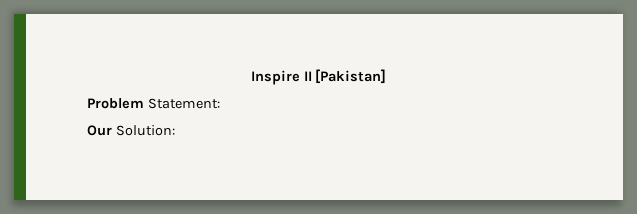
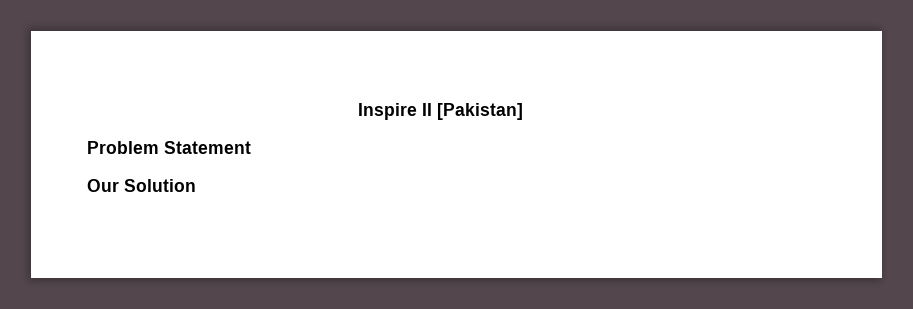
[147,98,220,109] Statement: -> [164,141,251,154] Statement
[115,125,175,136] Solution: -> [124,179,196,192] Solution

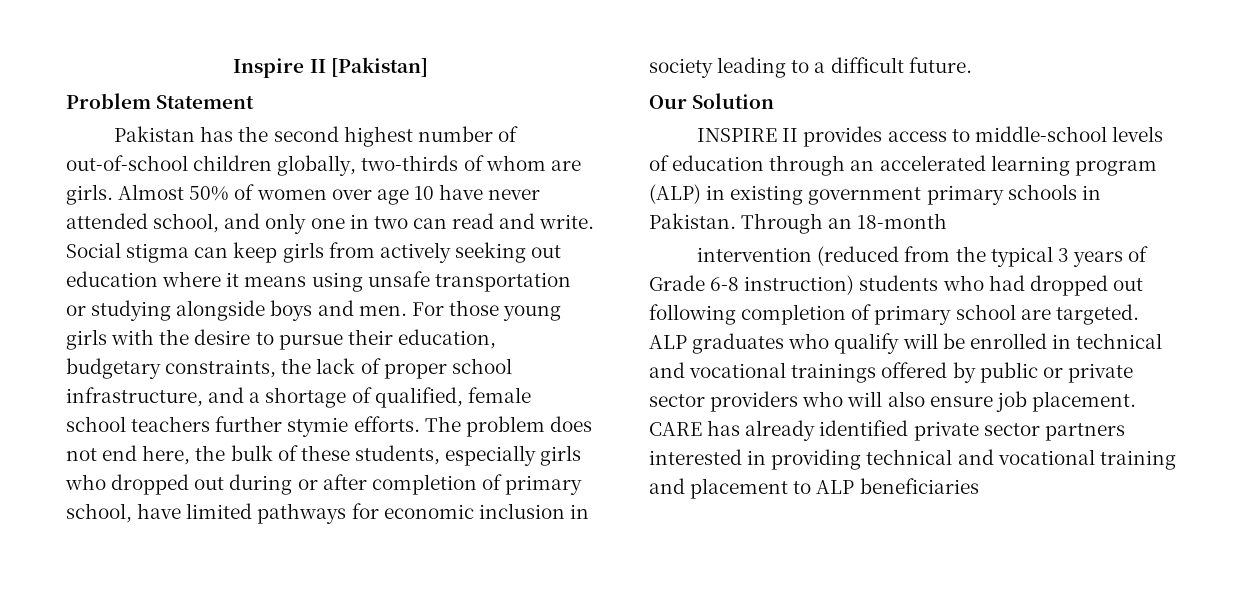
[87,179,196,192] Our Solution -> [114,126,518,147] [66,155,581,176] [66,184,541,205] [66,213,595,234] [66,242,562,263] [66,271,571,292] [66,300,562,321] [66,329,496,350] [66,358,512,379] [66,387,531,408] [66,416,592,437] [66,445,582,466] [65,474,583,495] [66,503,589,524] [649,57,972,78] [649,93,775,109] [697,126,1163,147] [649,155,1157,176] [649,184,1101,205] [649,213,948,234] [697,246,1149,267] [649,275,1143,296] [649,304,1139,325] [649,333,1163,354] [649,362,1133,383] [649,391,1136,412] [649,420,1125,441] [649,449,1176,470] [649,478,979,499] Pakistan has the second highest number of out-of-school children globally, two-thirds of whom are girls. Almost 50% of women over age 10 have never attended school, and only one in two can read and write. Social stigma can keep girls from actively seeking out education where it means using unsafe transportation or studying alongside boys and men. For those young girls with the desire to pursue their education, budgetary constraints, the lack of proper school infrastructure, and a shortage of qualified, female school teachers further stymie efforts. The problem does not end here, the bulk of these students, especially girls who dropped out during or after completion of primary school, have limited pathways for economic inclusion in society leading to a difficult future. // Our Solution // INSPIRE II provides access to middle-school levels of education through an accelerated learning program (ALP) in existing government primary schools in Pakistan. Through an 18-month // intervention (reduced from the typical 3 years of Grade 6-8 instruction) students who had dropped out following completion of primary school are targeted. ALP graduates who qualify will be enrolled in technical and vocational trainings offered by public or private sector providers who will also ensure job placement. CARE has already identified private sector partners interested in providing technical and vocational training and placement to ALP beneficiaries

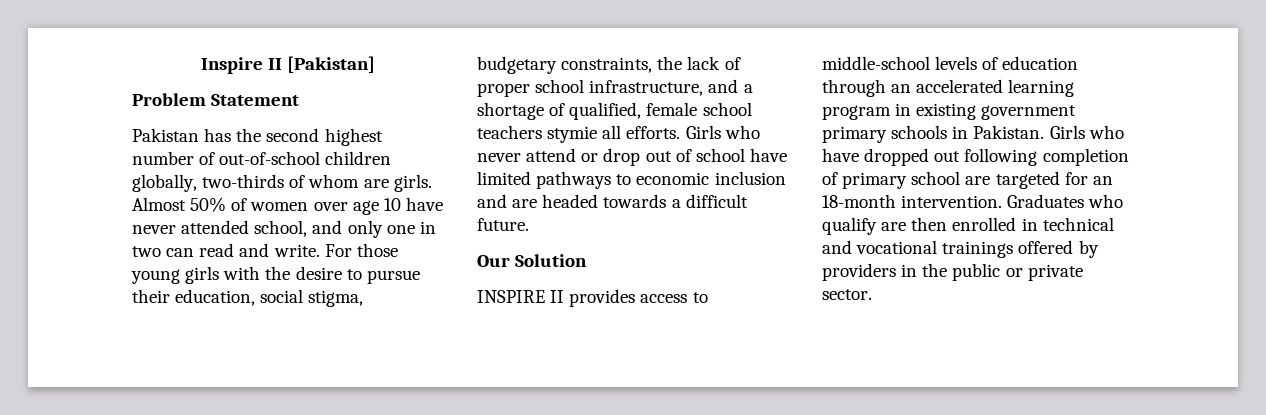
[66,242,562,263] [66,271,571,292] [66,300,407,321] Social stigma can keep girls from actively seeking out education where it means using unsafe transportation or studying alongside boys and men. -> (320, 250) none
(496, 339) none -> [260,289,364,307] social stigma,
[215,416,592,437] [66,445,582,466] [65,474,583,495] [66,503,132,523] further stymie efforts. The problem does not end here, the bulk of these students, especially girls who dropped out during or after completion of primary school, -> [547,125,760,143] [477,148,745,166] stymie all efforts. Girls who never attend or drop out of school
[351,503,379,519] for -> [616,174,632,185] to
[569,504,589,519] [649,57,810,78] in society leading to -> [477,194,667,208] and are headed towards
[649,184,701,204] (ALP) -> (891, 112) none
[741,213,948,234] [697,246,1149,267] [649,275,1025,295] Through an 18-month // intervention (reduced from the typical 3 years of Grade 6-8 instruction) students who had -> [1049,125,1124,139] [822,148,859,162] Girls who have
[1055,304,1139,325] [649,333,965,354] targeted. ALP graduates who qualify will be -> [995,171,1113,189] [822,194,1124,208] [822,217,948,235] targeted for an 18-month intervention. Graduates who qualify are then
[979,362,1133,383] [649,391,1136,412] [649,420,1125,441] [649,449,1176,470] [649,478,979,499] public or private sector providers who will also ensure job placement. CARE has already identified private sector partners interested in providing technical and vocational training and placement to ALP beneficiaries -> [822,263,1083,281] [822,289,872,300] providers in the public or private sector.

